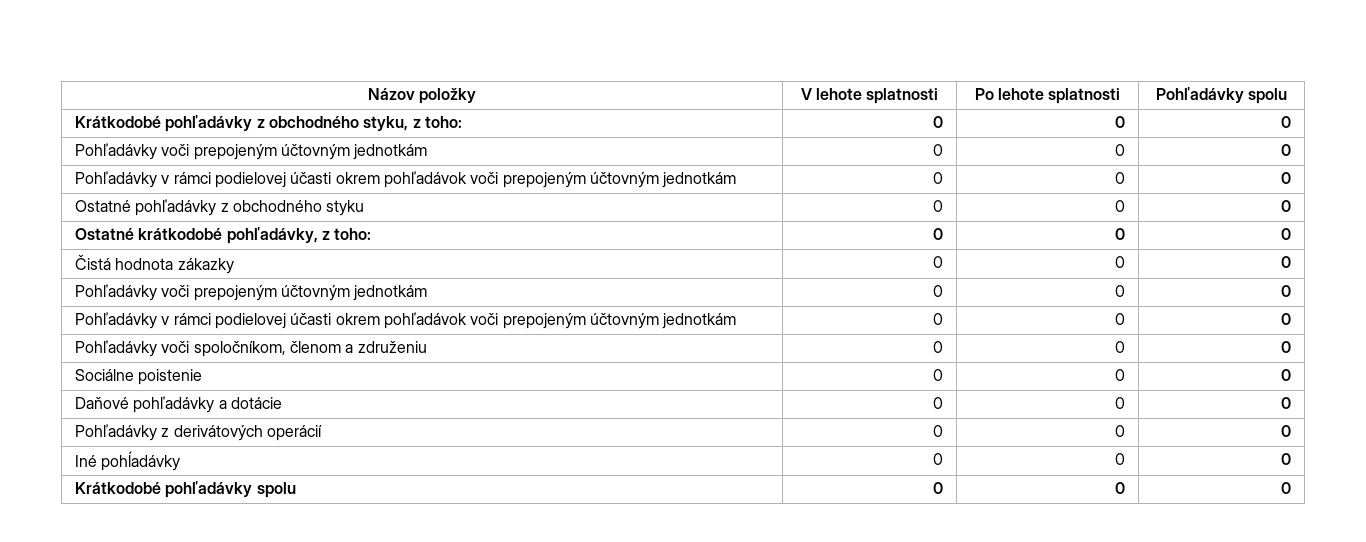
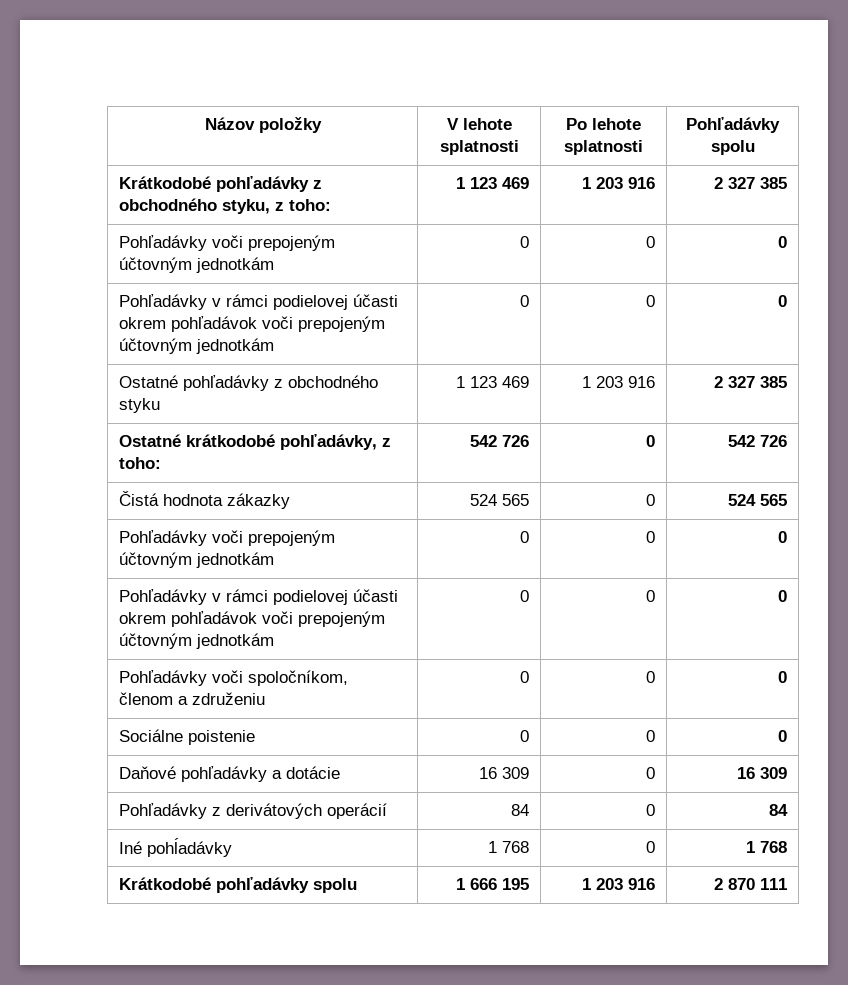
[932,116,943,128] [1114,116,1125,128] [1280,116,1291,128] 0 | 0 | 0 -> [455,177,529,189] [581,177,655,189] [713,177,787,189] 1 123 469 | 1 203 916 | 2 327 385
[932,200,943,212] [1114,200,1125,212] [1280,200,1291,212] 0 | 0 | 0 -> [455,376,529,388] [581,376,655,388] [713,376,787,388] 1 123 469 | 1 203 916 | 2 327 385
[932,228,943,240] [1114,228,1125,240] [1280,228,1291,240] 0 | 0 | 0 -> [469,435,529,447] [645,435,655,447] [727,435,787,447] 542 726 | 0 | 542 726
[932,256,943,268] [1114,256,1125,268] [1280,256,1291,268] 0 | 0 | 0 -> [469,494,529,506] [645,494,655,506] [727,494,787,506] 524 565 | 0 | 524 565
[932,397,943,409] [1114,397,1125,409] [1280,397,1291,409] 0 | 0 | 0 -> [478,767,529,779] [645,767,655,779] [736,767,787,779] 16 309 | 0 | 16 309
[932,425,943,437] [1114,425,1125,437] [1280,425,1291,437] 0 | 0 | 0 -> [510,804,529,816] [645,804,655,816] [768,804,788,816] 84 | 0 | 84
[932,453,943,465] [1114,453,1125,465] [1280,453,1291,465] 0 | 0 | 0 -> [487,841,529,853] [645,841,655,853] [745,841,787,853] 1 768 | 0 | 1 768
[932,482,943,494] [1114,482,1125,494] [1280,482,1291,494] 0 | 0 | 0 -> [455,878,529,890] [581,878,655,890] [713,878,787,890] 1 666 195 | 1 203 916 | 2 870 111

